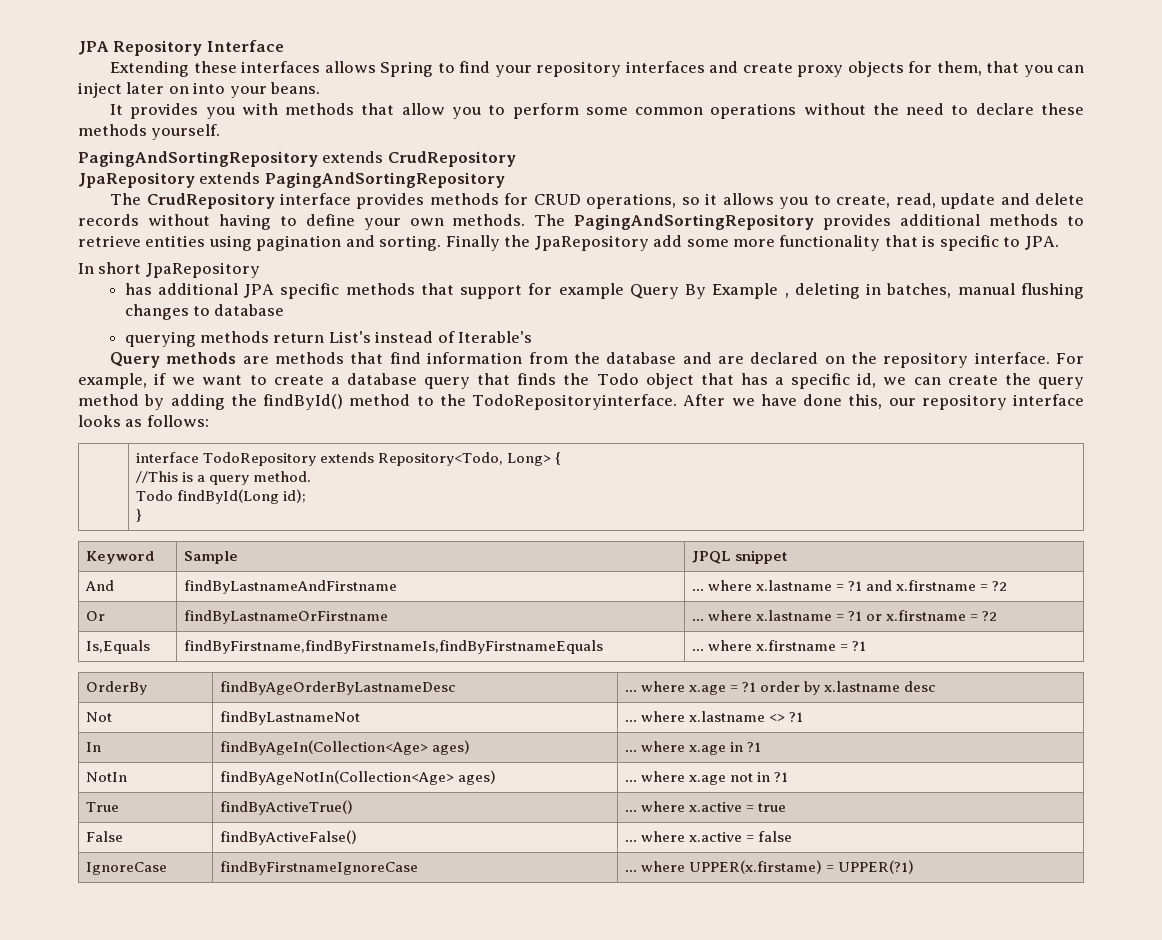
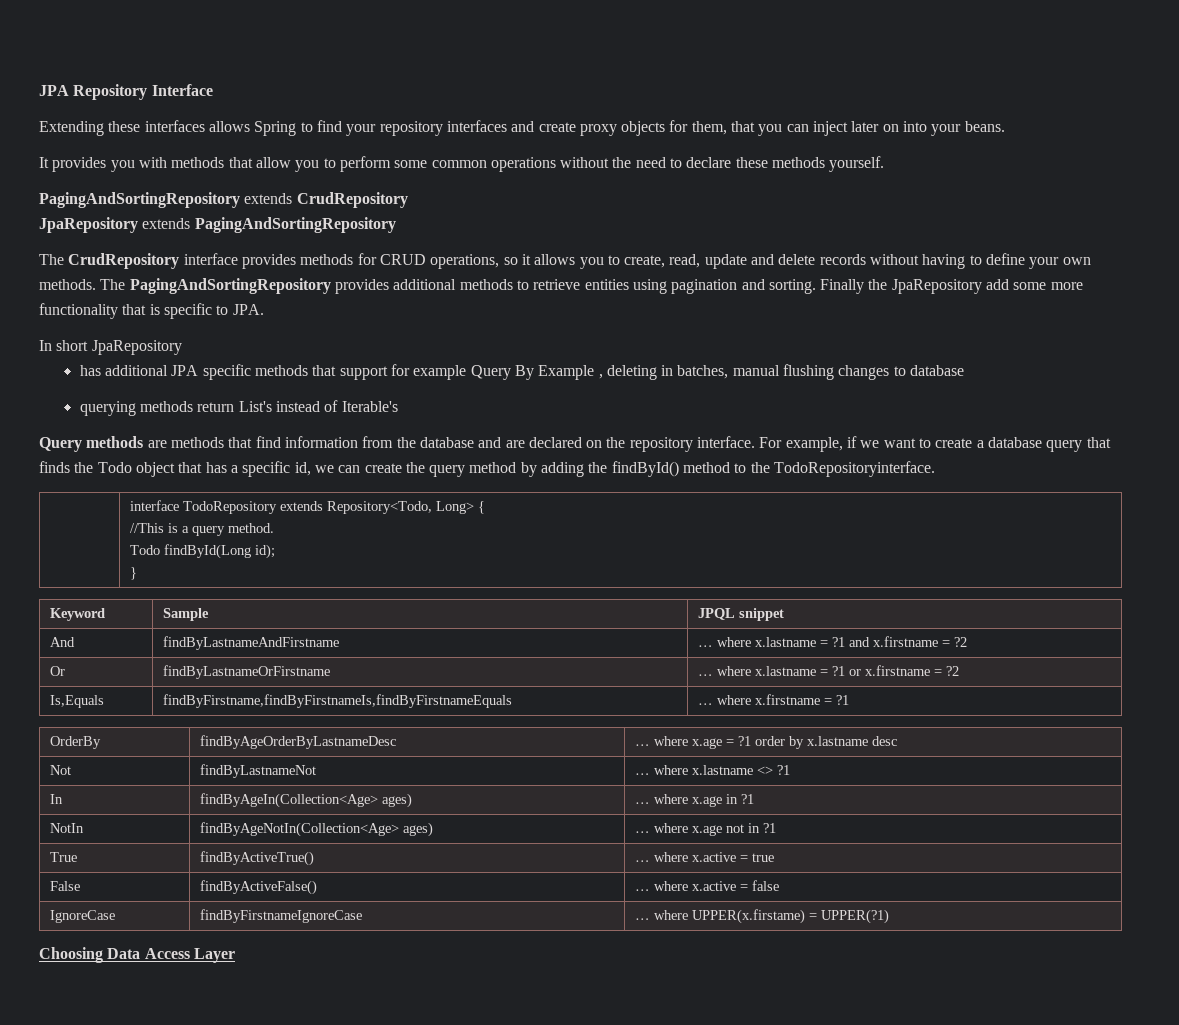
[683,394,1084,410] [78,415,209,427] After we have done this, our repository interface looks as follows: -> (936, 469) none
(914, 867) none -> [39,947,235,963] // Choosing Data Access Layer

